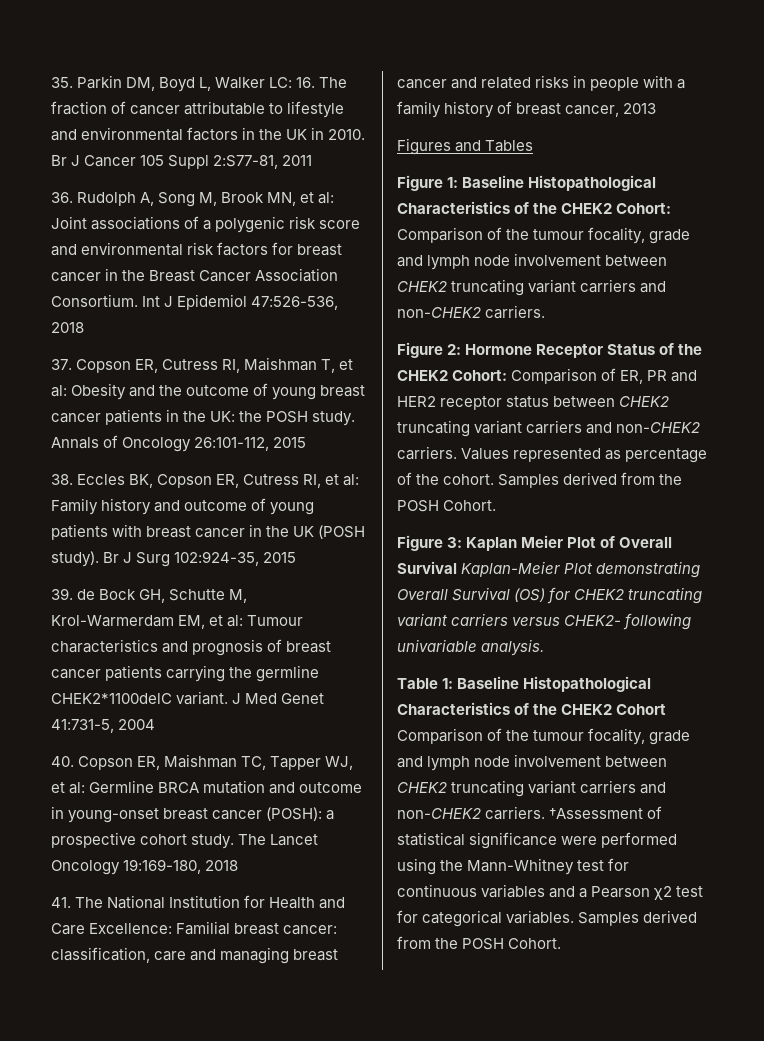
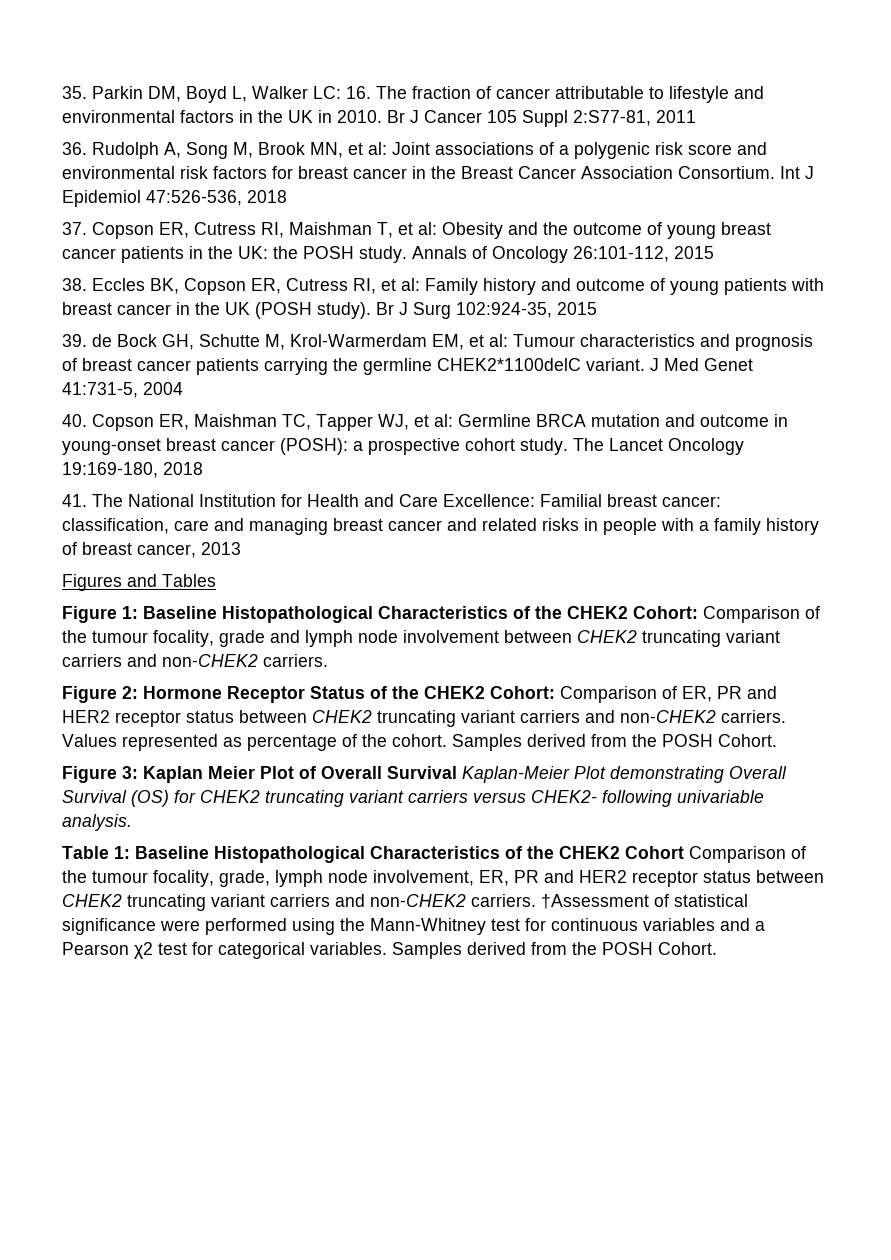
[649,730,691,745] [397,754,602,771] grade and lymph node involvement -> [219,870,751,887] grade, lymph node involvement, ER, PR and HER2 receptor status

